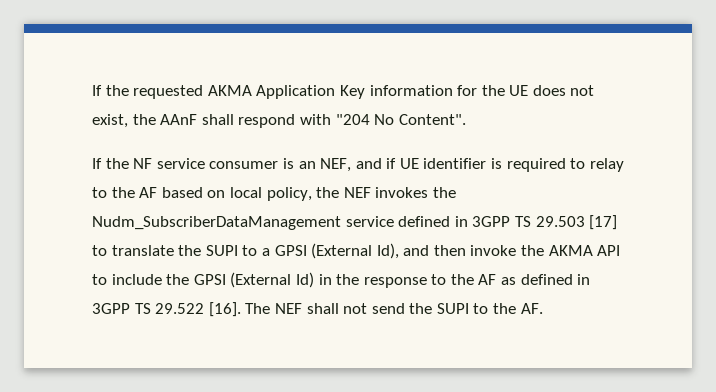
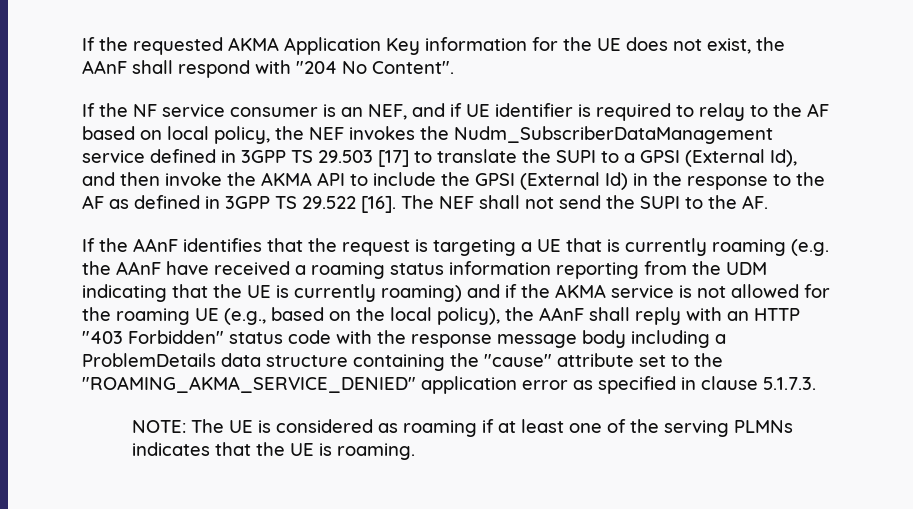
(543, 308) none -> [82,238,829,256] [82,261,767,279] [82,284,830,302] [82,307,800,325] [82,330,726,348] [82,353,723,371] [82,376,816,394] [131,419,793,437] [131,442,415,460] // If the AAnF identifies that the request is targeting a UE that is currently roaming (e.g. the AAnF have received a roaming status information reporting from the UDM indicating that the UE is currently roaming) and if the AKMA service is not allowed for the roaming UE (e.g., based on the local policy), the AAnF shall reply with an HTTP "403 Forbidden" status code with the response message body including a ProblemDetails data structure containing the "cause" attribute set to the "ROAMING_AKMA_SERVICE_DENIED" application error as specified in clause 5.1.7.3. // NOTE: The UE is considered as roaming if at least one of the serving PLMNs indicates that the UE is roaming.

